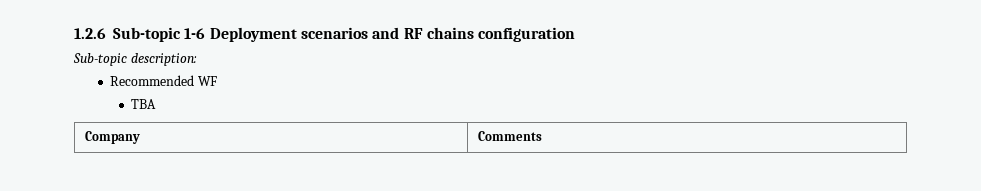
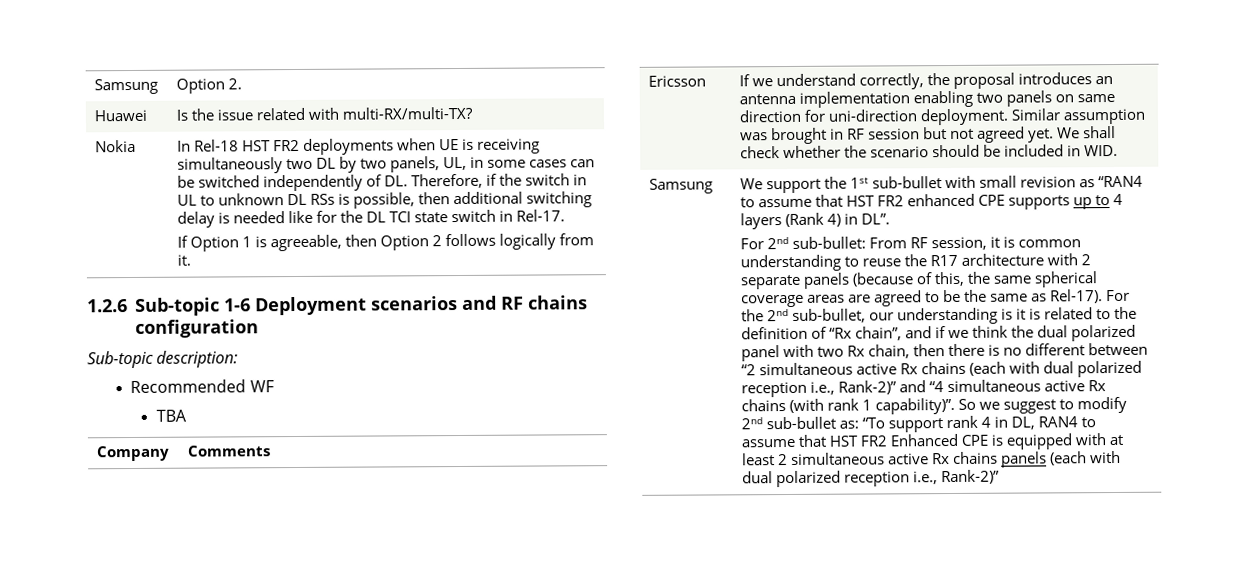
(74, 33) none -> [94,78,159,95] [176,78,243,94] [94,109,148,122] [176,106,474,121] [95,139,137,153] [177,138,541,155] [177,156,596,174] [177,173,588,192] [177,191,593,209] [177,209,566,228] [177,233,595,252] [177,254,192,266] Samsung | Option 2. // Huawei | Is the issue related with multi-RX/multi-TX? // Nokia | In Rel-18 HST FR2 deployments when UE is receiving simultaneously two DL by two panels, UL, in some cases can be switched independently of DL. Therefore, if the switch in UL to unknown DL RSs is possible, then additional switching delay is needed like for the DL TCI state switch in Rel-17. // If Option 1 is agreeable, then Option 2 follows logically from it. //
(542, 136) none -> [648,75,707,87] [739,72,1114,90] [739,90,1116,108] [739,108,1147,126] [740,125,1117,145] [740,144,1119,159] [649,178,714,194] [740,175,1144,194] [740,193,1124,210] [740,212,891,230] [740,236,1082,251] [740,253,1092,272] [740,271,1099,290] [741,289,1131,308] [741,306,1138,325] [741,324,1137,342] [741,342,1149,362] [741,360,1143,378] [741,379,1107,398] [741,396,1128,415] [741,415,1097,433] [741,433,1124,450] [742,450,1122,468] [742,469,1001,488] // Ericsson | If we understand correctly, the proposal introduces an antenna implementation enabling two panels on same direction for uni-direction deployment. Similar assumption was brought in RF session but not agreed yet. We shall check whether the scenario should be included in WID. // Samsung | We support the 1st sub-bullet with small revision as “RAN4 to assume that HST FR2 enhanced CPE supports up to 4 layers (Rank 4) in DL”. // For 2nd sub-bullet: From RF session, it is common understanding to reuse the R17 architecture with 2 separate panels (because of this, the same spherical coverage areas are agreed to be the same as Rel-17). For the 2nd sub-bullet, our understanding is it is related to the definition of “Rx chain”, and if we think the dual polarized panel with two Rx chain, then there is no different between “2 simultaneous active Rx chains (each with dual polarized reception i.e., Rank-2)” and “4 simultaneous active Rx chains (with rank 1 capability)”. So we suggest to modify 2nd sub-bullet as: “To support rank 4 in DL, RAN4 to assume that HST FR2 Enhanced CPE is equipped with at least 2 simultaneous active Rx chains panels (each with dual polarized reception i.e., Rank-2)”

